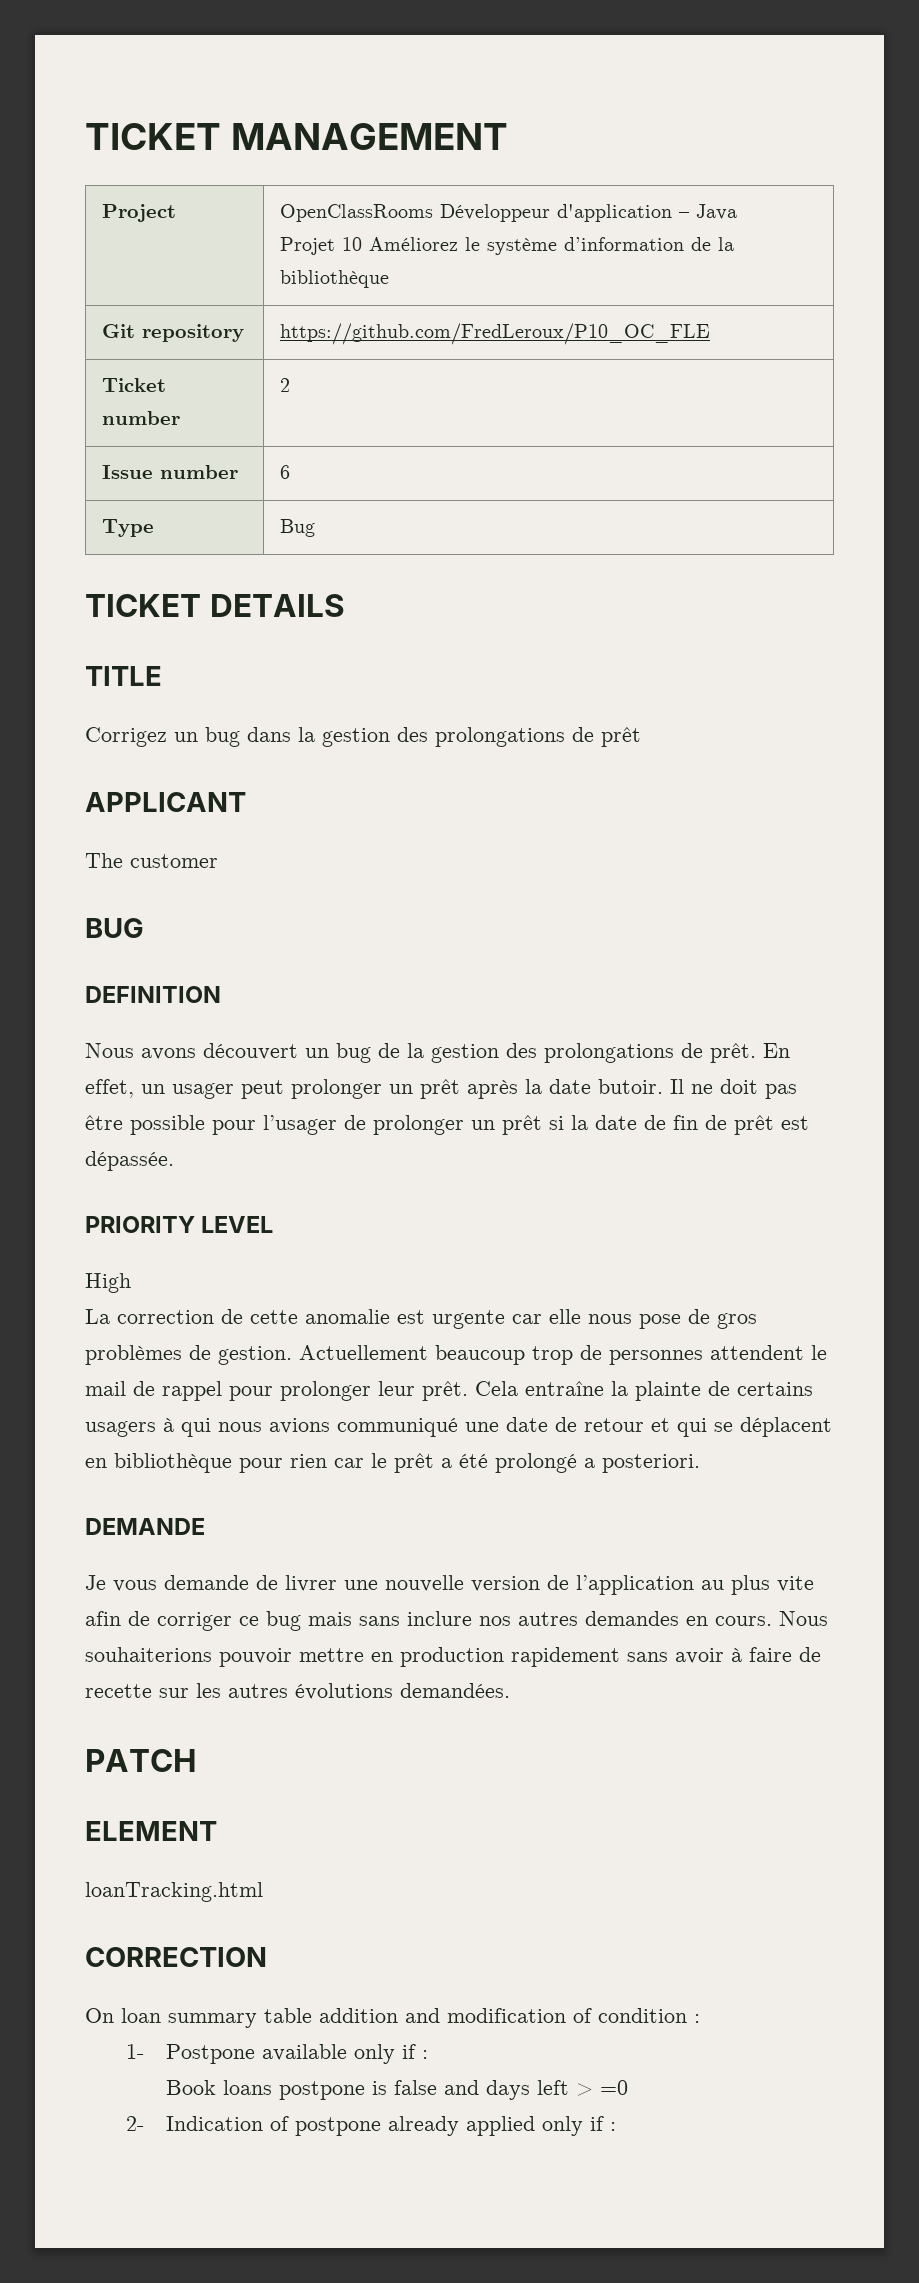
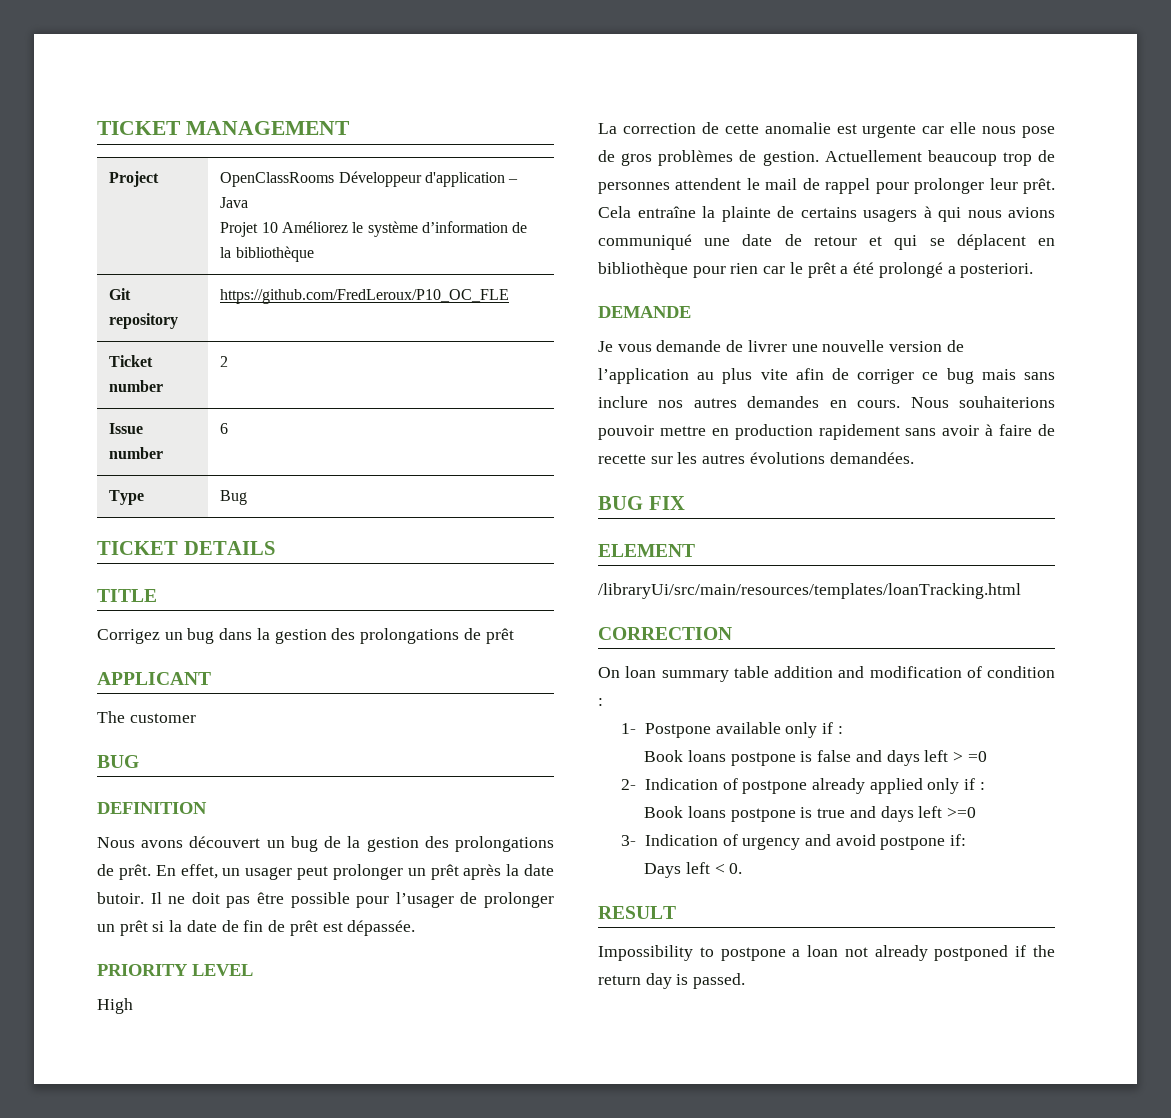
[85,1749,197,1772] PATCH -> [598,496,685,510] BUG FIX
[85,1882,263,1902] loanTracking.html -> [598,583,1021,599] /libraryUi/src/main/resources/templates/loanTracking.html
(617, 2126) none -> [644,806,976,822] [621,834,967,850] [644,862,743,878] [598,906,676,919] [598,945,1055,961] [598,973,746,989] // Book loans postpone is true and days left >=0 // 3- Indication of urgency and avoid postpone if: // Days left < 0. // RESULT // Impossibility to postpone a loan not already postponed if the return day is passed.

